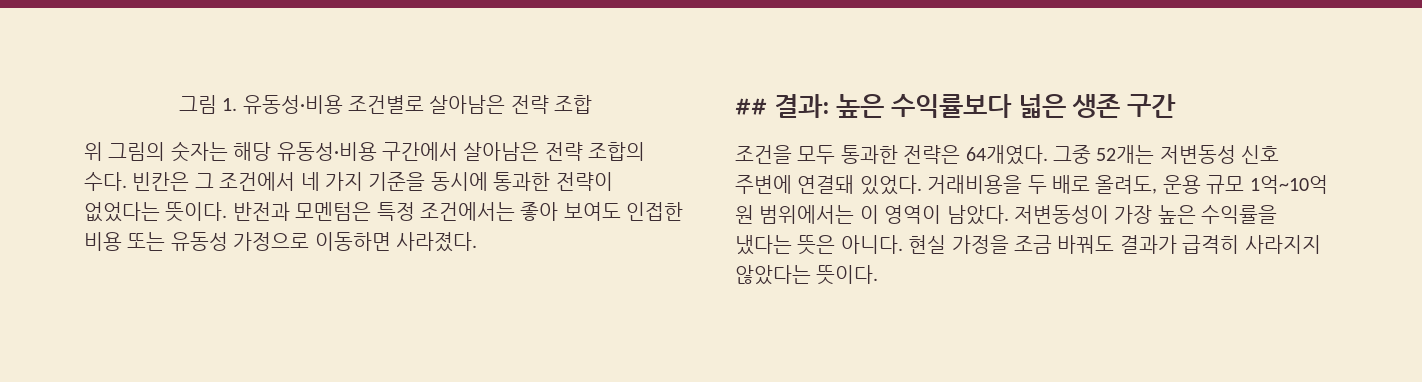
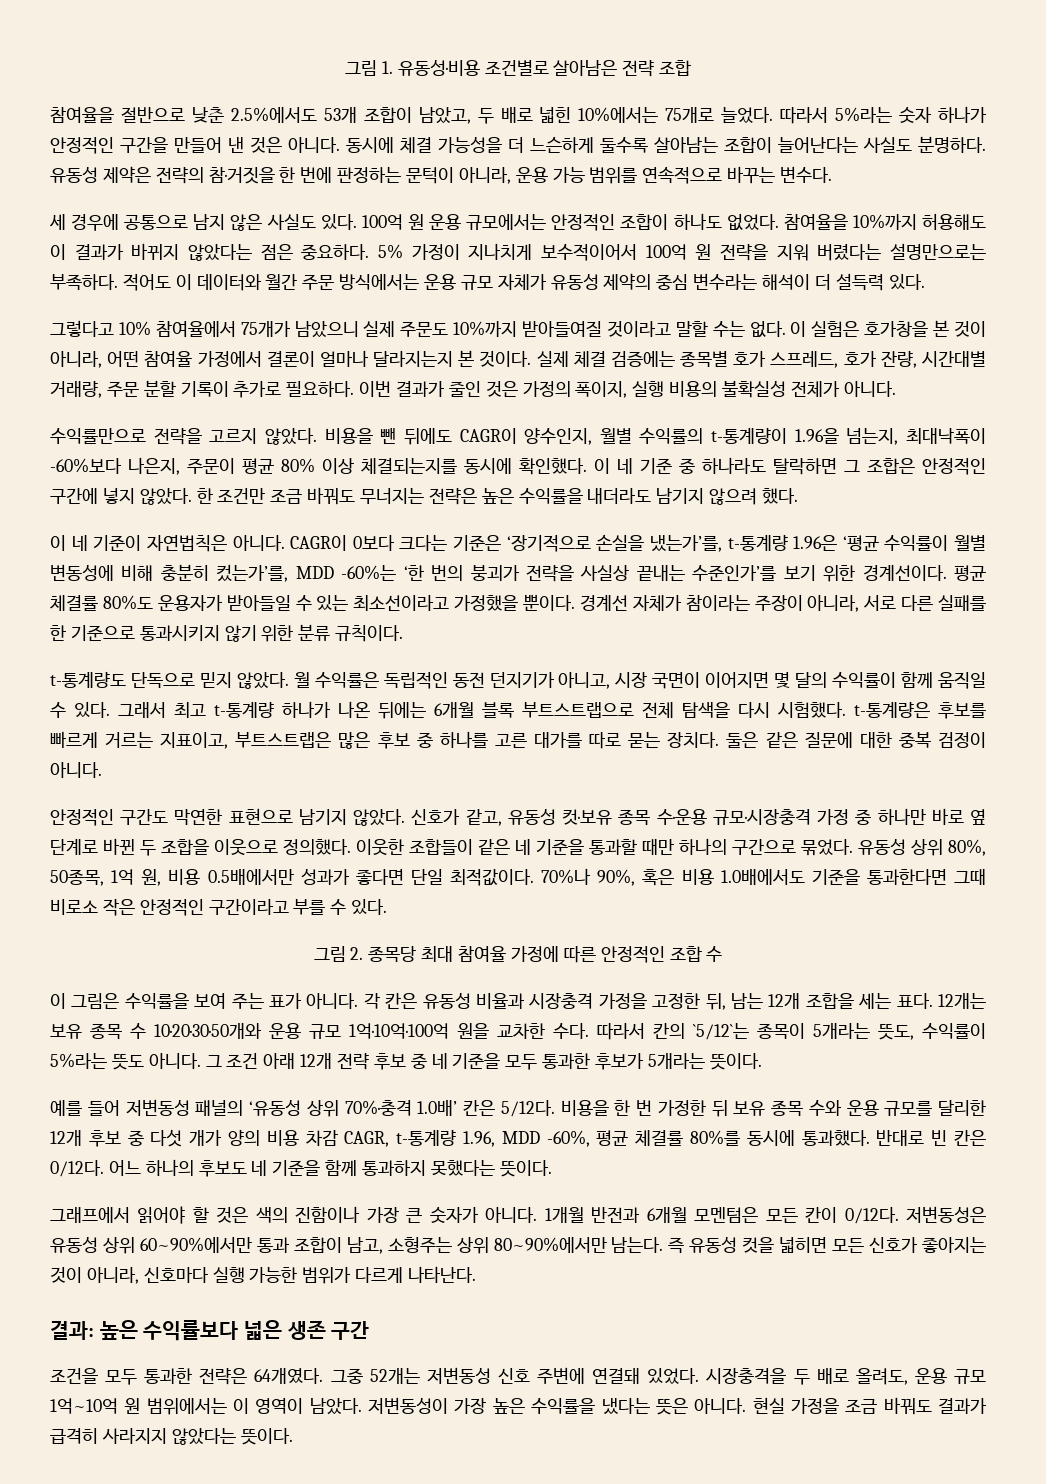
[84,141,646,162] [84,172,613,191] [84,202,684,222] [84,232,477,252] [735,98,767,115] 위 그림의 숫자는 해당 유동성·비용 구간에서 살아남은 전략 조합의 수다. 빈칸은 그 조건에서 네 가지 기준을 동시에 통과한 전략이 없었다는 뜻이다. 반전과 모멘텀은 특정 조건에서는 좋아 보여도 인접한 비용 또는 유동성 가정으로 이동하면 사라졌다. // ## -> [50,106,987,124] [50,136,986,154] [50,166,833,184] [49,213,987,231] [50,243,986,261] [50,273,925,291] [50,320,986,338] [50,350,986,368] [50,380,896,398] [50,427,986,445] [50,457,986,475] [50,487,799,505] [50,534,986,552] [50,564,986,582] [50,594,986,612] [50,624,404,642] [50,671,987,689] [50,701,986,719] [50,731,986,749] [50,762,102,778] [50,808,987,826] [50,838,986,856] [50,868,986,886] [50,898,388,916] [313,946,723,963] [50,992,986,1010] [50,1022,986,1040] [50,1053,762,1070] [50,1099,986,1117] [50,1129,986,1147] [50,1159,552,1177] [50,1206,987,1224] [50,1237,986,1254] [50,1266,477,1284] 참여율을 절반으로 낮춘 2.5%에서도 53개 조합이 남았고, 두 배로 넓힌 10%에서는 75개로 늘었다. 따라서 5%라는 숫자 하나가 안정적인 구간을 만들어 낸 것은 아니다. 동시에 체결 가능성을 더 느슨하게 둘수록 살아남는 조합이 늘어난다는 사실도 분명하다. 유동성 제약은 전략의 참·거짓을 한 번에 판정하는 문턱이 아니라, 운용 가능 범위를 연속적으로 바꾸는 변수다. // 세 경우에 공통으로 남지 않은 사실도 있다. 100억 원 운용 규모에서는 안정적인 조합이 하나도 없었다. 참여율을 10%까지 허용해도 이 결과가 바뀌지 않았다는 점은 중요하다. 5% 가정이 지나치게 보수적이어서 100억 원 전략을 지워 버렸다는 설명만으로는 부족하다. 적어도 이 데이터와 월간 주문 방식에서는 운용 규모 자체가 유동성 제약의 중심 변수라는 해석이 더 설득력 있다. // 그렇다고 10% 참여율에서 75개가 남았으니 실제 주문도 10%까지 받아들여질 것이라고 말할 수는 없다. 이 실험은 호가창을 본 것이 아니라, 어떤 참여율 가정에서 결론이 얼마나 달라지는지 본 것이다. 실제 체결 검증에는 종목별 호가 스프레드, 호가 잔량, 시간대별 거래량, 주문 분할 기록이 추가로 필요하다. 이번 결과가 줄인 것은 가정의 폭이지, 실행 비용의 불확실성 전체가 아니다. // 수익률만으로 전략을 고르지 않았다. 비용을 뺀 뒤에도 CAGR이 양수인지, 월별 수익률의 t-통계량이 1.96을 넘는지, 최대낙폭이 -60%보다 나은지, 주문이 평균 80% 이상 체결되는지를 동시에 확인했다. 이 네 기준 중 하나라도 탈락하면 그 조합은 안정적인 구간에 넣지 않았다. 한 조건만 조금 바꿔도 무너지는 전략은 높은 수익률을 내더라도 남기지 않으려 했다. // 이 네 기준이 자연법칙은 아니다. CAGR이 0보다 크다는 기준은 ‘장기적으로 손실을 냈는가’를, t-통계량 1.96은 ‘평균 수익률이 월별 변동성에 비해 충분히 컸는가’를, MDD -60%는 ‘한 번의 붕괴가 전략을 사실상 끝내는 수준인가’를 보기 위한 경계선이다. 평균 체결률 80%도 운용자가 받아들일 수 있는 최소선이라고 가정했을 뿐이다. 경계선 자체가 참이라는 주장이 아니라, 서로 다른 실패를 한 기준으로 통과시키지 않기 위한 분류 규칙이다. // t-통계량도 단독으로 믿지 않았다. 월 수익률은 독립적인 동전 던지기가 아니고, 시장 국면이 이어지면 몇 달의 수익률이 함께 움직일 수 있다. 그래서 최고 t-통계량 하나가 나온 뒤에는 6개월 블록 부트스트랩으로 전체 탐색을 다시 시험했다. t-통계량은 후보를 빠르게 거르는 지표이고, 부트스트랩은 많은 후보 중 하나를 고른 대가를 따로 묻는 장치다. 둘은 같은 질문에 대한 중복 검정이 아니다. // 안정적인 구간도 막연한 표현으로 남기지 않았다. 신호가 같고, 유동성 컷·보유 종목 수·운용 규모·시장충격 가정 중 하나만 바로 옆 단계로 바뀐 두 조합을 이웃으로 정의했다. 이웃한 조합들이 같은 네 기준을 통과할 때만 하나의 구간으로 묶었다. 유동성 상위 80%, 50종목, 1억 원, 비용 0.5배에서만 성과가 좋다면 단일 최적값이다. 70%나 90%, 혹은 비용 1.0배에서도 기준을 통과한다면 그때 비로소 작은 안정적인 구간이라고 부를 수 있다. // 그림 2. 종목당 최대 참여율 가정에 따른 안정적인 조합 수 // 이 그림은 수익률을 보여 주는 표가 아니다. 각 칸은 유동성 비율과 시장충격 가정을 고정한 뒤, 남는 12개 조합을 세는 표다. 12개는 보유 종목 수 10·20·30·50개와 운용 규모 1억·10억·100억 원을 교차한 수다. 따라서 칸의 `5/12`는 종목이 5개라는 뜻도, 수익률이 5%라는 뜻도 아니다. 그 조건 아래 12개 전략 후보 중 네 기준을 모두 통과한 후보가 5개라는 뜻이다. // 예를 들어 저변동성 패널의 ‘유동성 상위 70%·충격 1.0배’ 칸은 5/12다. 비용을 한 번 가정한 뒤 보유 종목 수와 운용 규모를 달리한 12개 후보 중 다섯 개가 양의 비용 차감 CAGR, t-통계량 1.96, MDD -60%, 평균 체결률 80%를 동시에 통과했다. 반대로 빈 칸은 0/12다. 어느 하나의 후보도 네 기준을 함께 통과하지 못했다는 뜻이다. // 그래프에서 읽어야 할 것은 색의 진함이나 가장 큰 숫자가 아니다. 1개월 반전과 6개월 모멘텀은 모든 칸이 0/12다. 저변동성은 유동성 상위 60~90%에서만 통과 조합이 남고, 소형주는 상위 80~90%에서만 남는다. 즉 유동성 컷을 넓히면 모든 신호가 좋아지는 것이 아니라, 신호마다 실행 가능한 범위가 다르게 나타난다. //
[927,175,1023,194] 거래비용을 -> [706,1368,787,1384] 시장충격을

